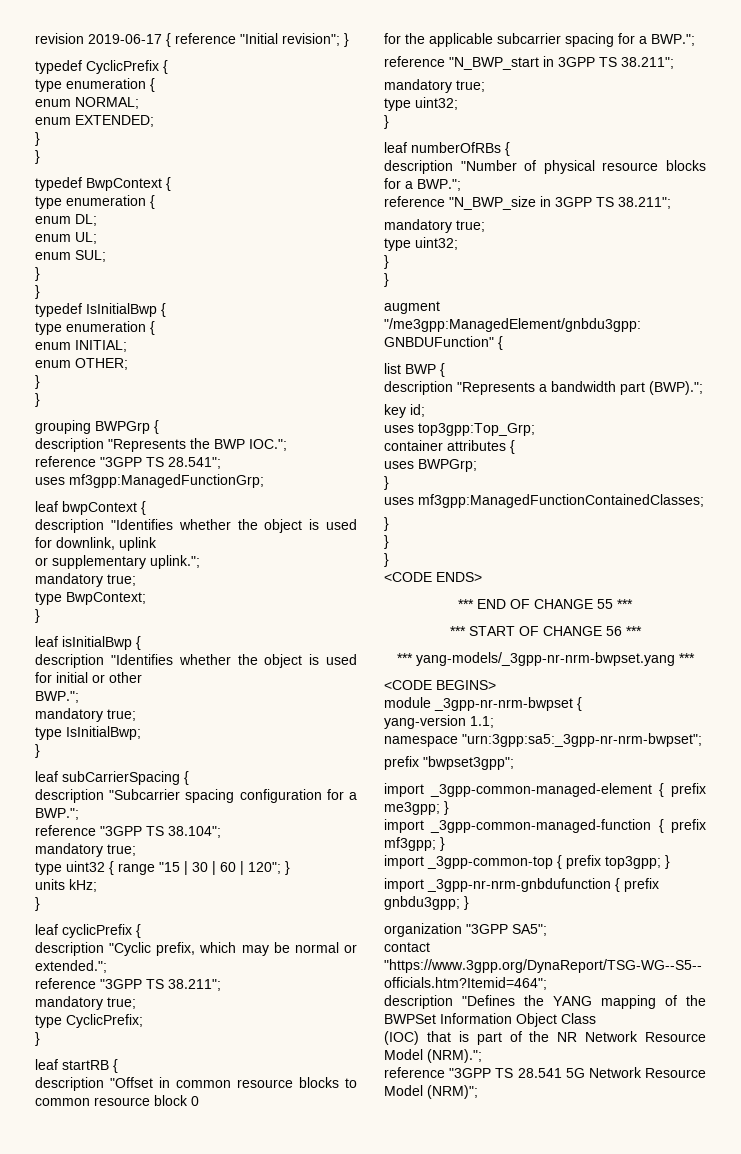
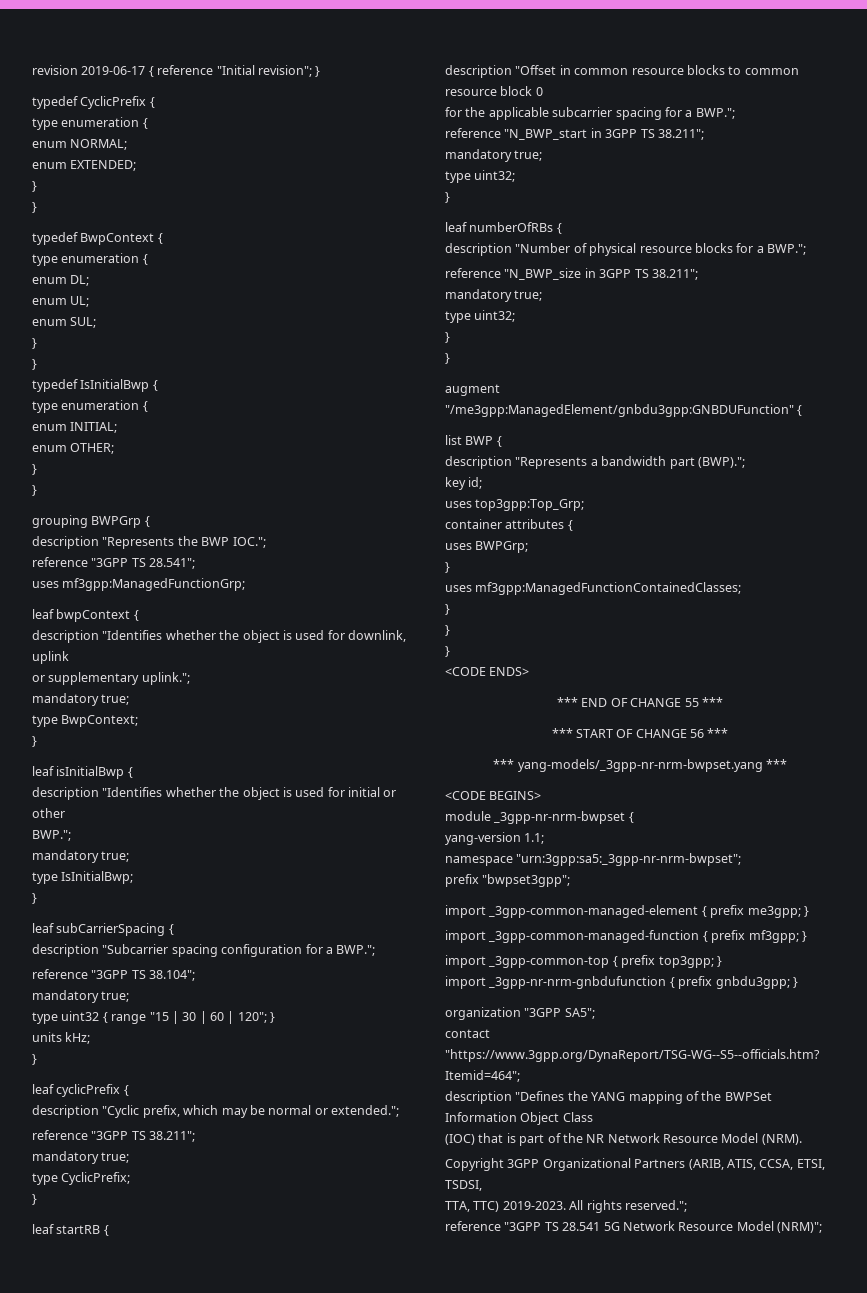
[427,1049,482,1063] (NRM)."; -> [761,1134,802,1145] [445,1158,825,1171] [445,1180,482,1191] [445,1200,687,1213] (NRM). // Copyright 3GPP Organizational Partners (ARIB, ATIS, CCSA, ETSI, TSDSI, // TTA, TTC) 2019-2023. All rights reserved.";

